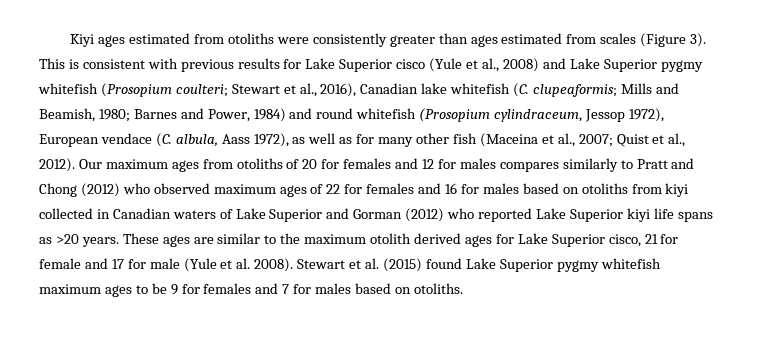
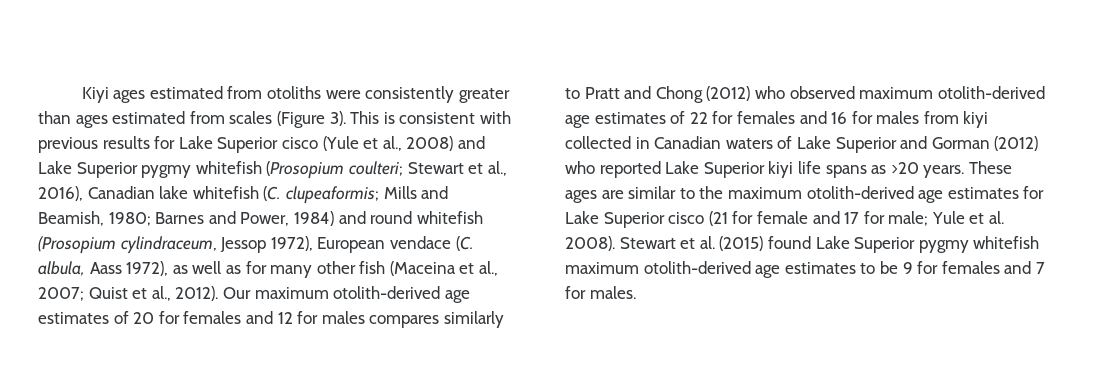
[171,158,283,172] ages from otoliths -> [333,286,470,303] [38,312,109,324] otolith-derived age estimates
[279,185,307,197] ages -> [937,86,1045,99] [565,112,666,128] otolith-derived age estimates
[522,183,628,194] based on otoliths -> (920, 117) none
[370,233,658,247] otolith derived ages for Lake Superior cisco, 21 -> [806,186,1045,203] [565,211,728,228] otolith-derived age estimates for Lake Superior cisco (21
[149,258,217,272] male (Yule -> [888,211,965,226] male; Yule
[104,285,132,297] ages -> [643,261,856,278] otolith-derived age estimates
[315,283,463,294] males based on otoliths. -> [589,286,636,299] males.

